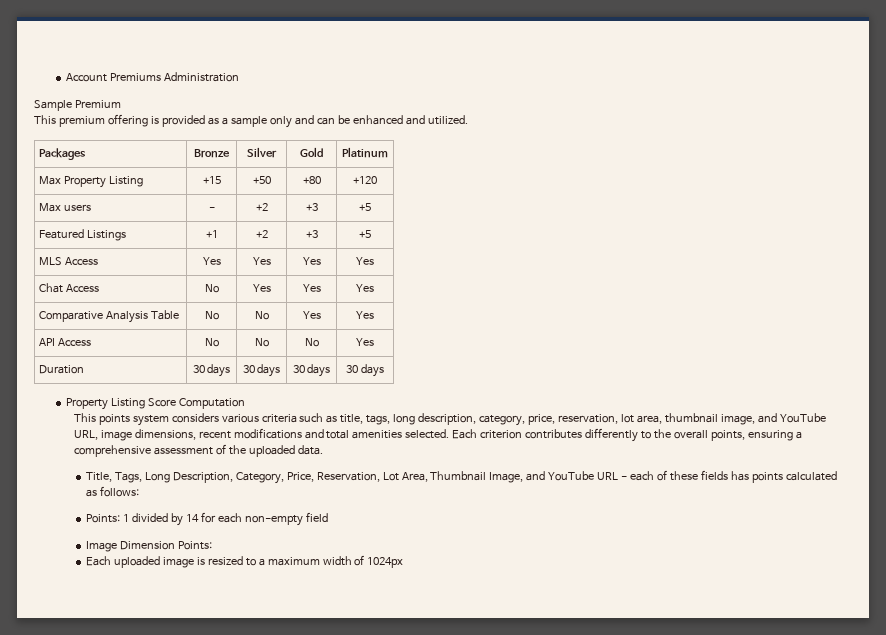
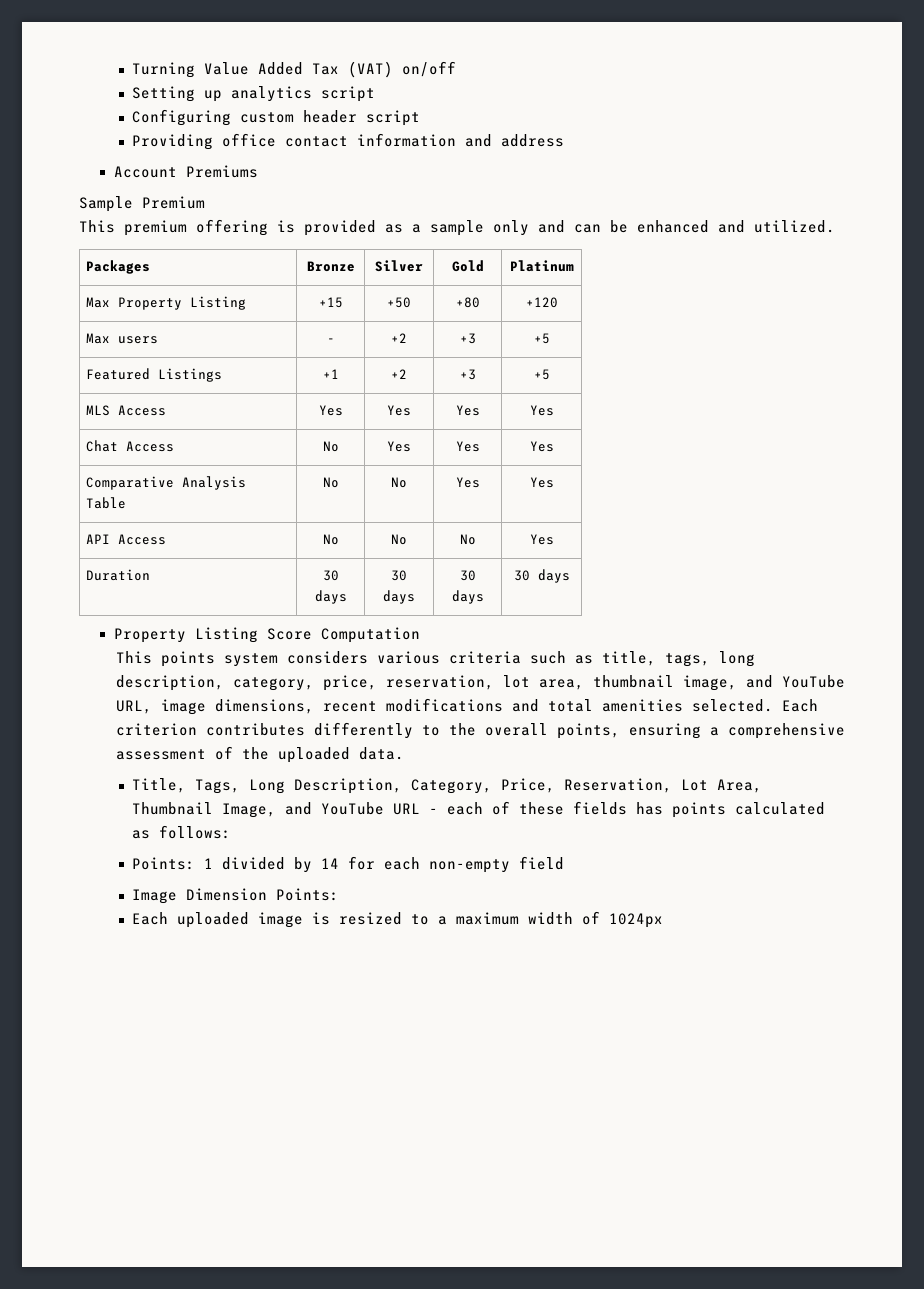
(65, 77) none -> [132,61,457,78] [132,86,376,102] [132,109,421,126] [132,133,565,150] Turning Value Added Tax (VAT) on/off // Setting up analytics script // Configuring custom header script // Providing office contact information and address //
[163,72,239,82] Administration -> (258, 171) none

